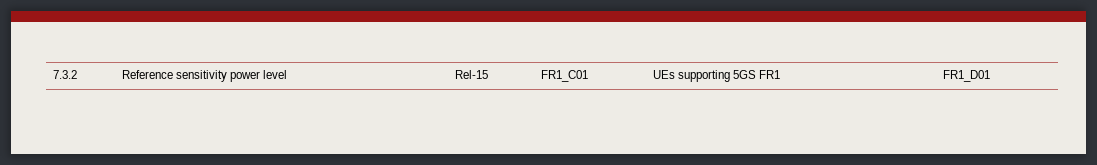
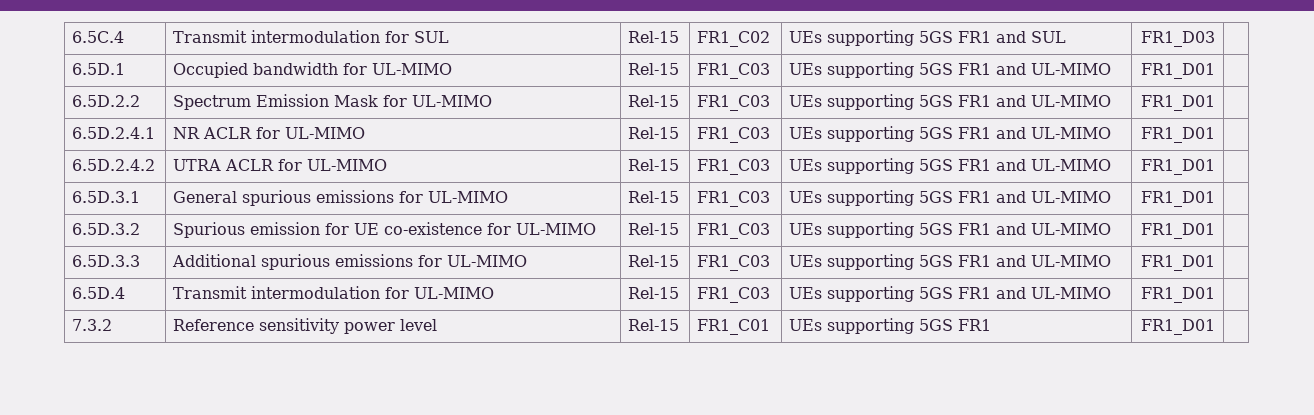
(52, 74) none -> [71,31,124,43] [172,30,449,43] [627,31,679,43] [696,31,770,47] [788,30,1066,46] [1140,31,1215,47] [71,63,125,75] [172,62,452,78] [627,63,679,75] [696,63,770,79] [788,62,1111,78] [1140,63,1215,79] [71,95,140,107] [172,94,492,110] [627,95,679,107] [696,95,770,111] [788,94,1111,110] [1140,95,1215,111] [71,127,155,139] [172,127,365,139] [627,127,679,139] [696,127,770,143] [788,126,1111,142] [1140,127,1215,143] [71,159,155,171] [172,159,387,171] [627,159,679,171] [696,159,770,175] [788,158,1111,174] [1140,159,1215,175] [71,191,140,203] [172,190,508,206] [627,191,679,203] [696,191,770,207] [788,190,1111,206] [1140,191,1215,207] [71,223,140,235] [172,222,596,238] [627,223,679,235] [696,223,770,239] [788,222,1111,238] [1140,223,1215,239] [71,255,140,267] [171,254,527,270] [627,255,679,267] [696,255,770,271] [788,254,1111,270] [1140,255,1215,271] [71,287,125,299] [172,286,494,299] [627,287,679,299] [696,287,770,303] [788,286,1111,302] [1140,287,1215,303] 6.5C.4 | Transmit intermodulation for SUL | Rel-15 | FR1_C02 | UEs supporting 5GS FR1 and SUL | FR1_D03 | // 6.5D.1 | Occupied bandwidth for UL-MIMO | Rel-15 | FR1_C03 | UEs supporting 5GS FR1 and UL-MIMO | FR1_D01 | // 6.5D.2.2 | Spectrum Emission Mask for UL-MIMO | Rel-15 | FR1_C03 | UEs supporting 5GS FR1 and UL-MIMO | FR1_D01 | // 6.5D.2.4.1 | NR ACLR for UL-MIMO | Rel-15 | FR1_C03 | UEs supporting 5GS FR1 and UL-MIMO | FR1_D01 | // 6.5D.2.4.2 | UTRA ACLR for UL-MIMO | Rel-15 | FR1_C03 | UEs supporting 5GS FR1 and UL-MIMO | FR1_D01 | // 6.5D.3.1 | General spurious emissions for UL-MIMO | Rel-15 | FR1_C03 | UEs supporting 5GS FR1 and UL-MIMO | FR1_D01 | // 6.5D.3.2 | Spurious emission for UE co-existence for UL-MIMO | Rel-15 | FR1_C03 | UEs supporting 5GS FR1 and UL-MIMO | FR1_D01 | // 6.5D.3.3 | Additional spurious emissions for UL-MIMO | Rel-15 | FR1_C03 | UEs supporting 5GS FR1 and UL-MIMO | FR1_D01 | // 6.5D.4 | Transmit intermodulation for UL-MIMO | Rel-15 | FR1_C03 | UEs supporting 5GS FR1 and UL-MIMO | FR1_D01 | //

